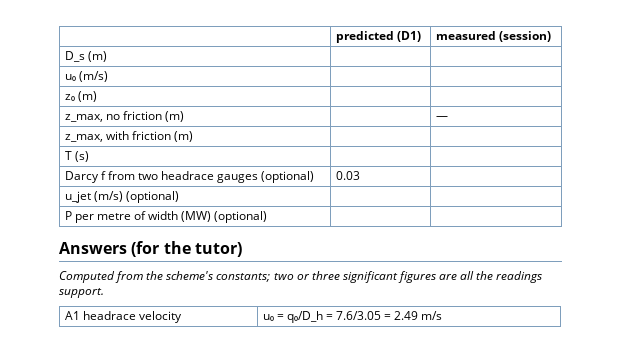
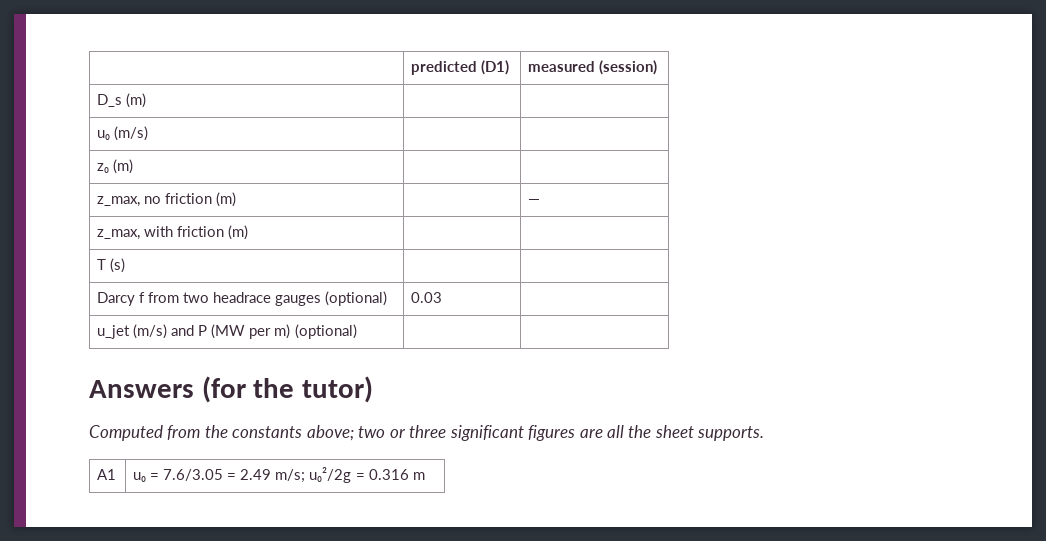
[125,191,179,203] [64,211,212,223] (optional) | | // P per metre of width (MW) -> [171,324,291,339] and P (MW per m)
[166,271,271,282] scheme's constants; -> [232,425,354,441] constants above;
[496,271,543,283] [59,288,104,298] readings support. -> [654,425,765,441] sheet supports.
[82,311,182,323] headrace velocity -> (117, 474) none
[286,311,333,323] q₀/D_h = -> (160, 476) none
[421,311,443,320] m/s -> [275,467,425,483] m/s; u₀²/2g = 0.316 m

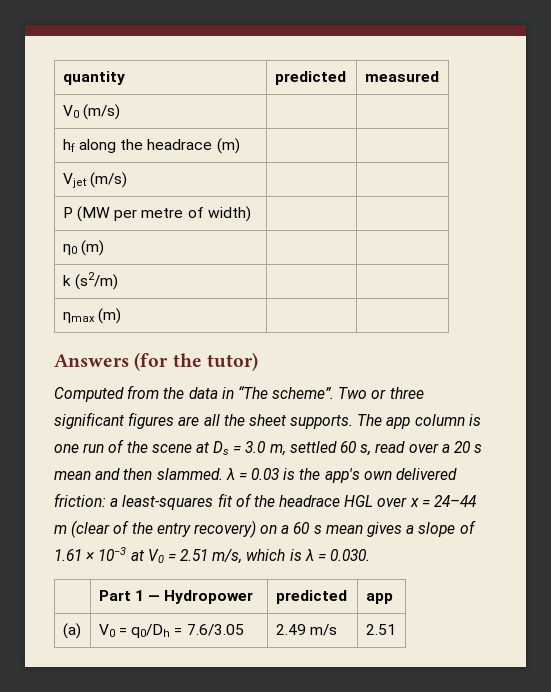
[411,60,510,75] | predicted (D1) -> [62,71,125,85] [274,71,346,85] quantity | predicted
[599,60,658,75] [97,93,147,108] [97,126,149,141] [97,159,134,174] [97,192,237,207] [528,199,541,204] [97,225,249,240] [97,258,126,273] [97,291,388,306] [411,292,443,303] [97,324,357,339] (session) // D_s (m) | | // u₀ (m/s) | | // z₀ (m) | | // z_max, no friction (m) | | — // z_max, with friction (m) | | // T (s) | | // Darcy f from two headrace gauges (optional) | 0.03 | // u_jet (m/s) and P (MW per m) (optional) -> [62,104,120,120] [62,138,240,154] [62,172,127,188] [62,206,251,222] [62,240,104,256] [62,272,118,290] [62,308,121,324] // V0 (m/s) | | // hf along the headrace (m) | | // Vjet (m/s) | | // P (MW per metre of width) | | // η0 (m) | | // k (s2/m) | | // ηmax (m)
[232,425,386,441] constants above; two -> [188,386,368,399] data in “The scheme”. Two
[97,469,117,480] [133,467,425,483] // A1 | u₀ = 7.6/3.05 = 2.49 m/s; u₀²/2g = 0.316 m -> [357,414,481,429] [54,439,483,456] [54,468,458,483] [54,493,477,510] [54,520,476,538] [54,547,371,564] [98,590,254,604] [275,590,347,604] [365,593,393,604] [62,623,81,639] [98,624,244,638] [275,624,337,636] [365,624,396,635] The app column is one run of the scene at Ds = 3.0 m, settled 60 s, read over a 20 s mean and then slammed. λ = 0.03 is the app's own delivered friction: a least-squares fit of the headrace HGL over x = 24–44 m (clear of the entry recovery) on a 60 s mean gives a slope of 1.61 × 10−3 at V0 = 2.51 m/s, which is λ = 0.030. // | Part 1 — Hydropower | predicted | app // (a) | V0 = q0/Dh = 7.6/3.05 | 2.49 m/s | 2.51

